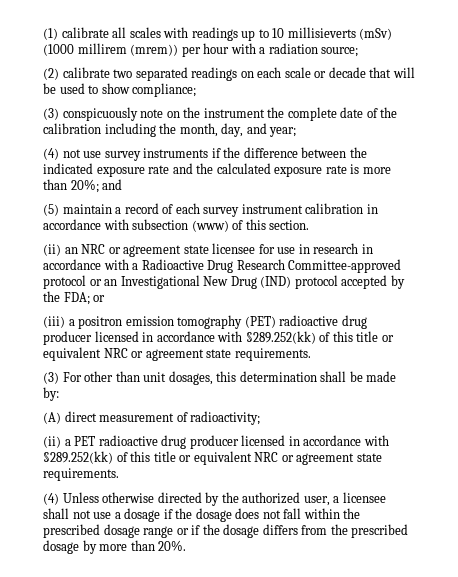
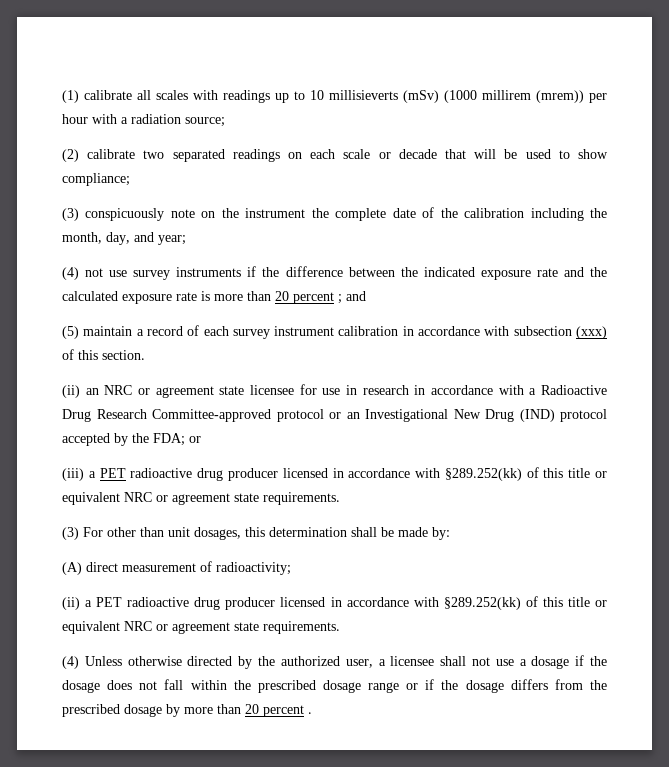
[70,179,99,193] 20%; -> [275,291,342,304] 20 percent ;
[191,220,229,232] (www) -> [576,326,608,339] (xxx)
[78,315,276,329] positron emission tomography (PET) -> [99,468,126,478] PET
[158,540,187,551] 20%. -> [245,704,312,717] 20 percent .

